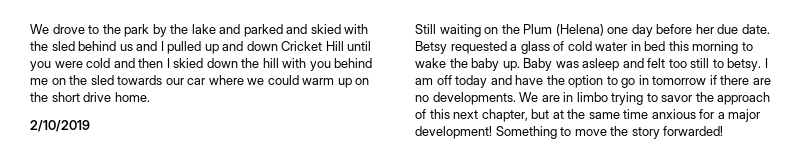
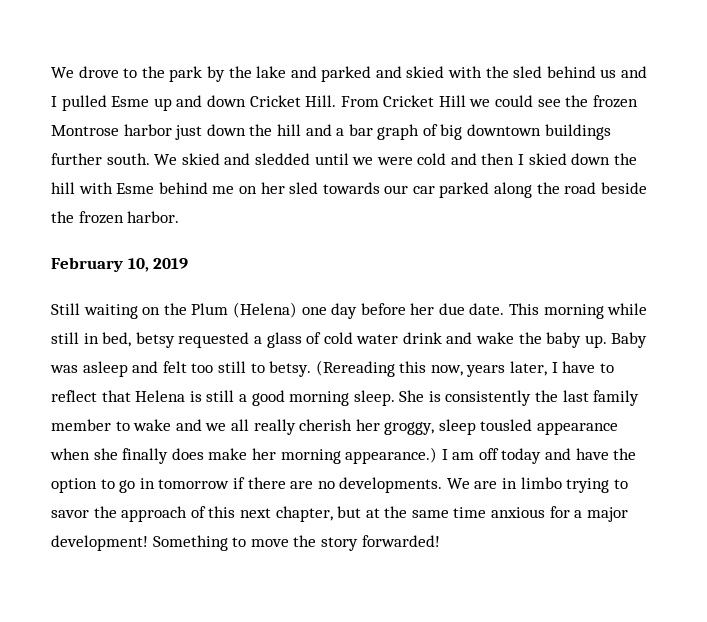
(202, 47) none -> [111,96,150,107] Esme
[325,41,372,51] [30,61,51,71] Hill until you -> [305,95,638,108] [51,124,611,140] [51,153,374,165] Hill. From Cricket Hill we could see the frozen Montrose harbor just down the hill and a bar graph of big downtown buildings further south. We skied and sledded until we
[309,61,331,71] you -> [116,183,155,194] Esme
[69,75,88,85] the -> [260,182,285,194] her
[208,75,370,88] [30,92,150,102] [30,120,90,132] where we could warm up on the short drive home. // 2/10/2019 -> [439,182,647,198] [51,211,180,224] [51,257,189,272] parked along the road beside the frozen harbor. // February 10, 2019
[415,41,447,54] Betsy -> [509,303,648,319] [51,332,175,348] This morning while still in bed, betsy
[630,41,753,54] in bed this morning to -> [402,332,473,344] drink and
(762, 64) none -> [315,360,614,377] [51,390,640,406] [51,419,619,435] [50,447,438,464] (Rereading this now, years later, I have to reflect that Helena is still a good morning sleep. She is consistently the last family member to wake and we all really cherish her groggy, sleep tousled appearance when she finally does make her morning appearance.)

